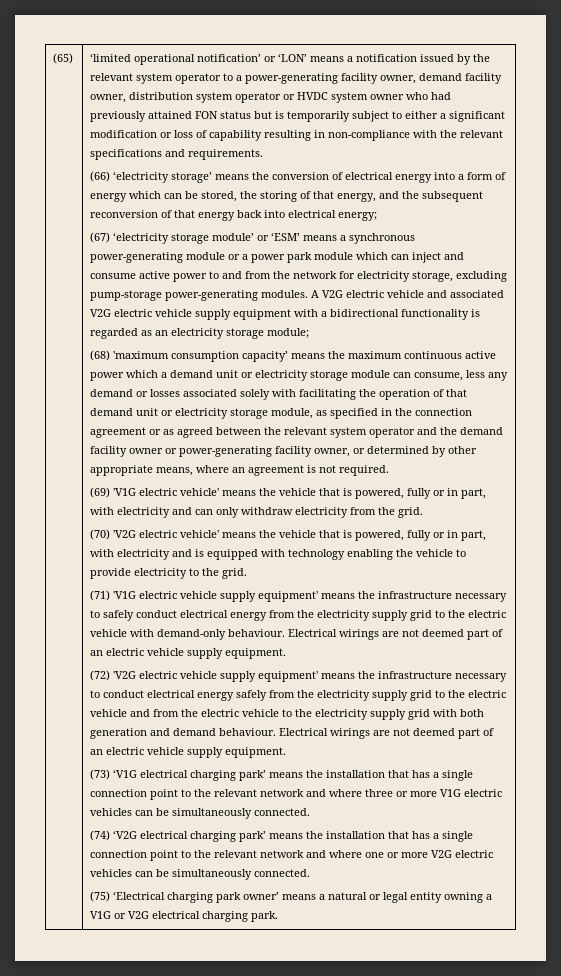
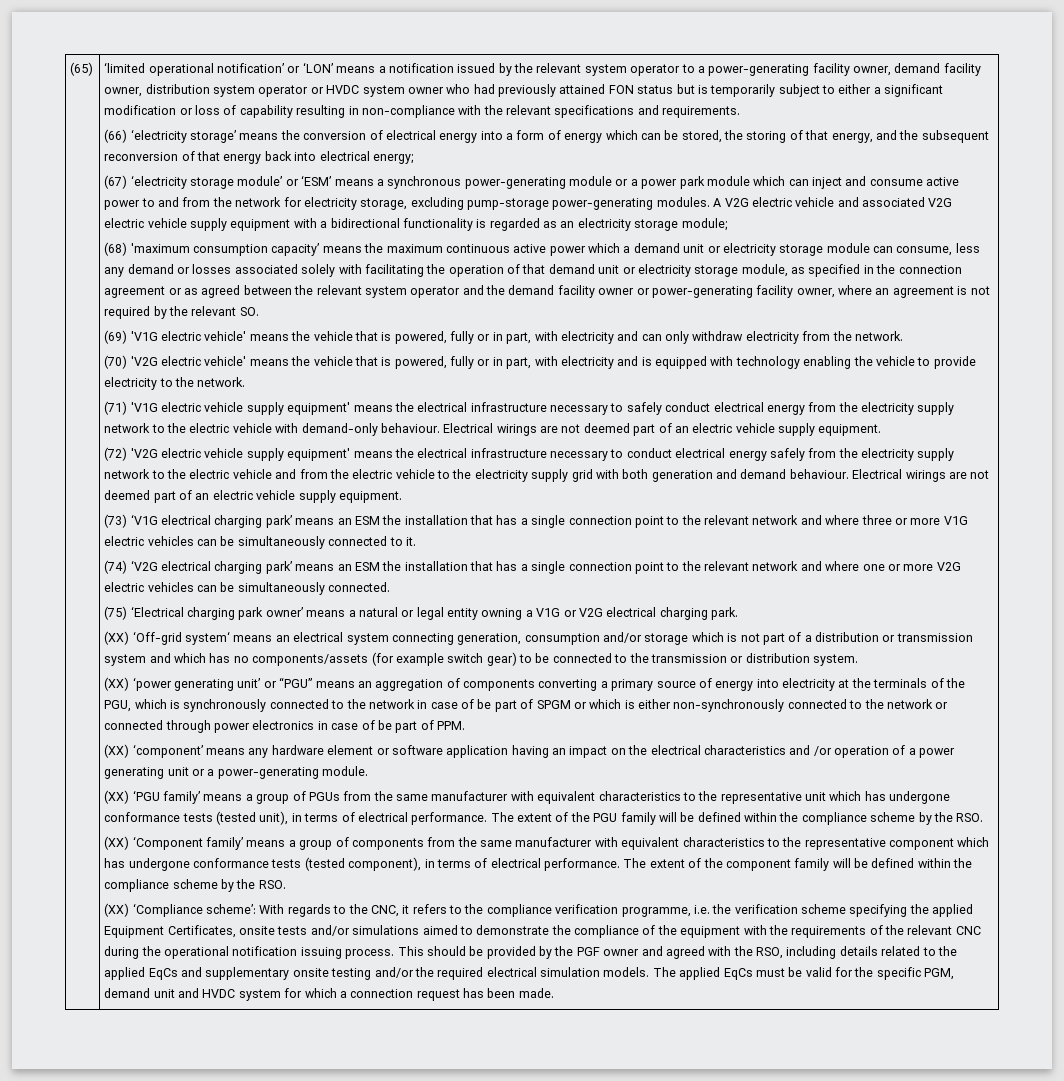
[353,446,478,457] [90,465,194,476] or determined by other appropriate means, -> (835, 293) none
[339,465,390,476] required. -> [104,306,259,319] required by the relevant SO.
[398,507,424,518] grid. -> [854,331,903,341] network.
[222,568,248,579] grid. -> [197,377,246,387] network.
(376, 595) none -> [417,402,468,412] electrical
[410,610,433,621] grid -> [104,423,151,433] network
(376, 675) none -> [417,448,468,458] electrical
[410,690,433,701] grid -> [104,469,151,479] network
(304, 775) none -> [337,516,380,525] an ESM
[254,808,311,816] connected. -> [328,536,416,546] connected to it.
(304, 836) none -> [337,562,380,571] an ESM
(279, 916) none -> [104,631,973,645] [104,652,858,666] [104,677,965,691] [104,699,949,712] [104,720,465,733] [104,744,956,758] [104,766,369,779] [104,790,951,804] [104,811,984,825] [104,836,990,850] [104,857,973,871] [104,879,286,892] [104,903,974,917] [104,925,981,938] [104,946,957,959] [104,967,955,980] [104,988,554,1001] // (XX) ‘Off-grid system‘ means an electrical system connecting generation, consumption and/or storage which is not part of a distribution or transmission system and which has no components/assets (for example switch gear) to be connected to the transmission or distribution system. // (XX) ‘power generating unit’ or “PGU” means an aggregation of components converting a primary source of energy into electricity at the terminals of the PGU, which is synchronously connected to the network in case of be part of SPGM or which is either non-synchronously connected to the network or connected through power electronics in case of be part of PPM. // (XX) ‘component’ means any hardware element or software application having an impact on the electrical characteristics and /or operation of a power generating unit or a power-generating module. // (XX) ‘PGU family’ means a group of PGUs from the same manufacturer with equivalent characteristics to the representative unit which has undergone conformance tests (tested unit), in terms of electrical performance. The extent of the PGU family will be defined within the compliance scheme by the RSO. // (XX) ‘Component family’ means a group of components from the same manufacturer with equivalent characteristics to the representative component which has undergone conformance tests (tested component), in terms of electrical performance. The extent of the component family will be defined within the compliance scheme by the RSO. // (XX) ‘Compliance scheme’: With regards to the CNC, it refers to the compliance verification programme, i.e. the verification scheme specifying the applied Equipment Certificates, onsite tests and/or simulations aimed to demonstrate the compliance of the equipment with the requirements of the relevant CNC during the operational notification issuing process. This should be provided by the PGF owner and agreed with the RSO, including details related to the applied EqCs and supplementary onsite testing and/or the required electrical simulation models. The applied EqCs must be valid for the specific PGM, demand unit and HVDC system for which a connection request has been made.

